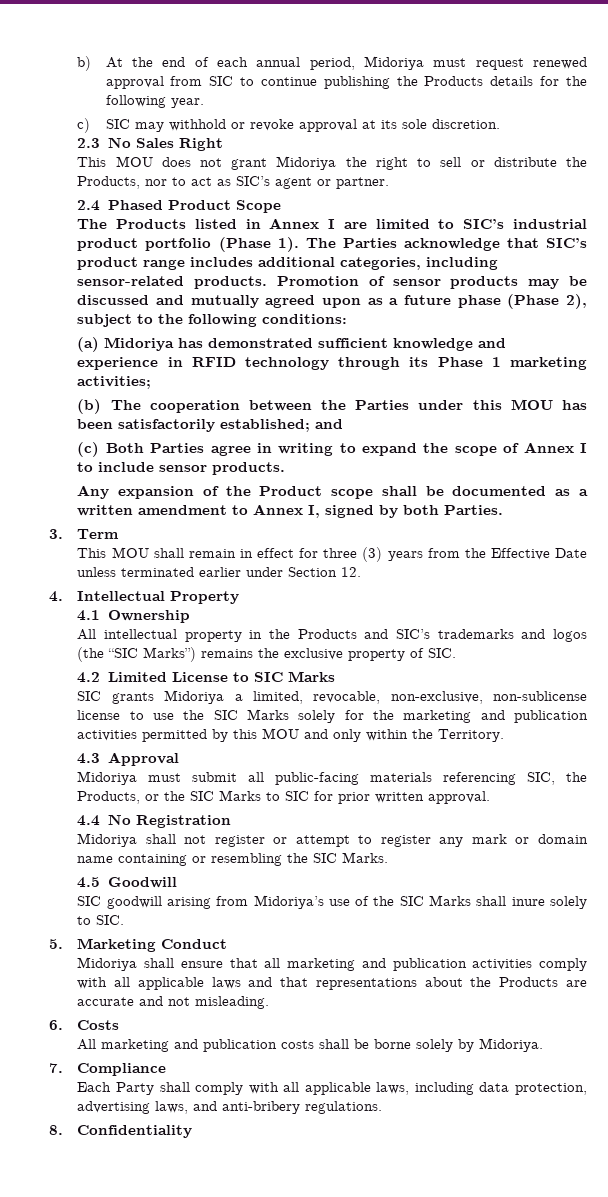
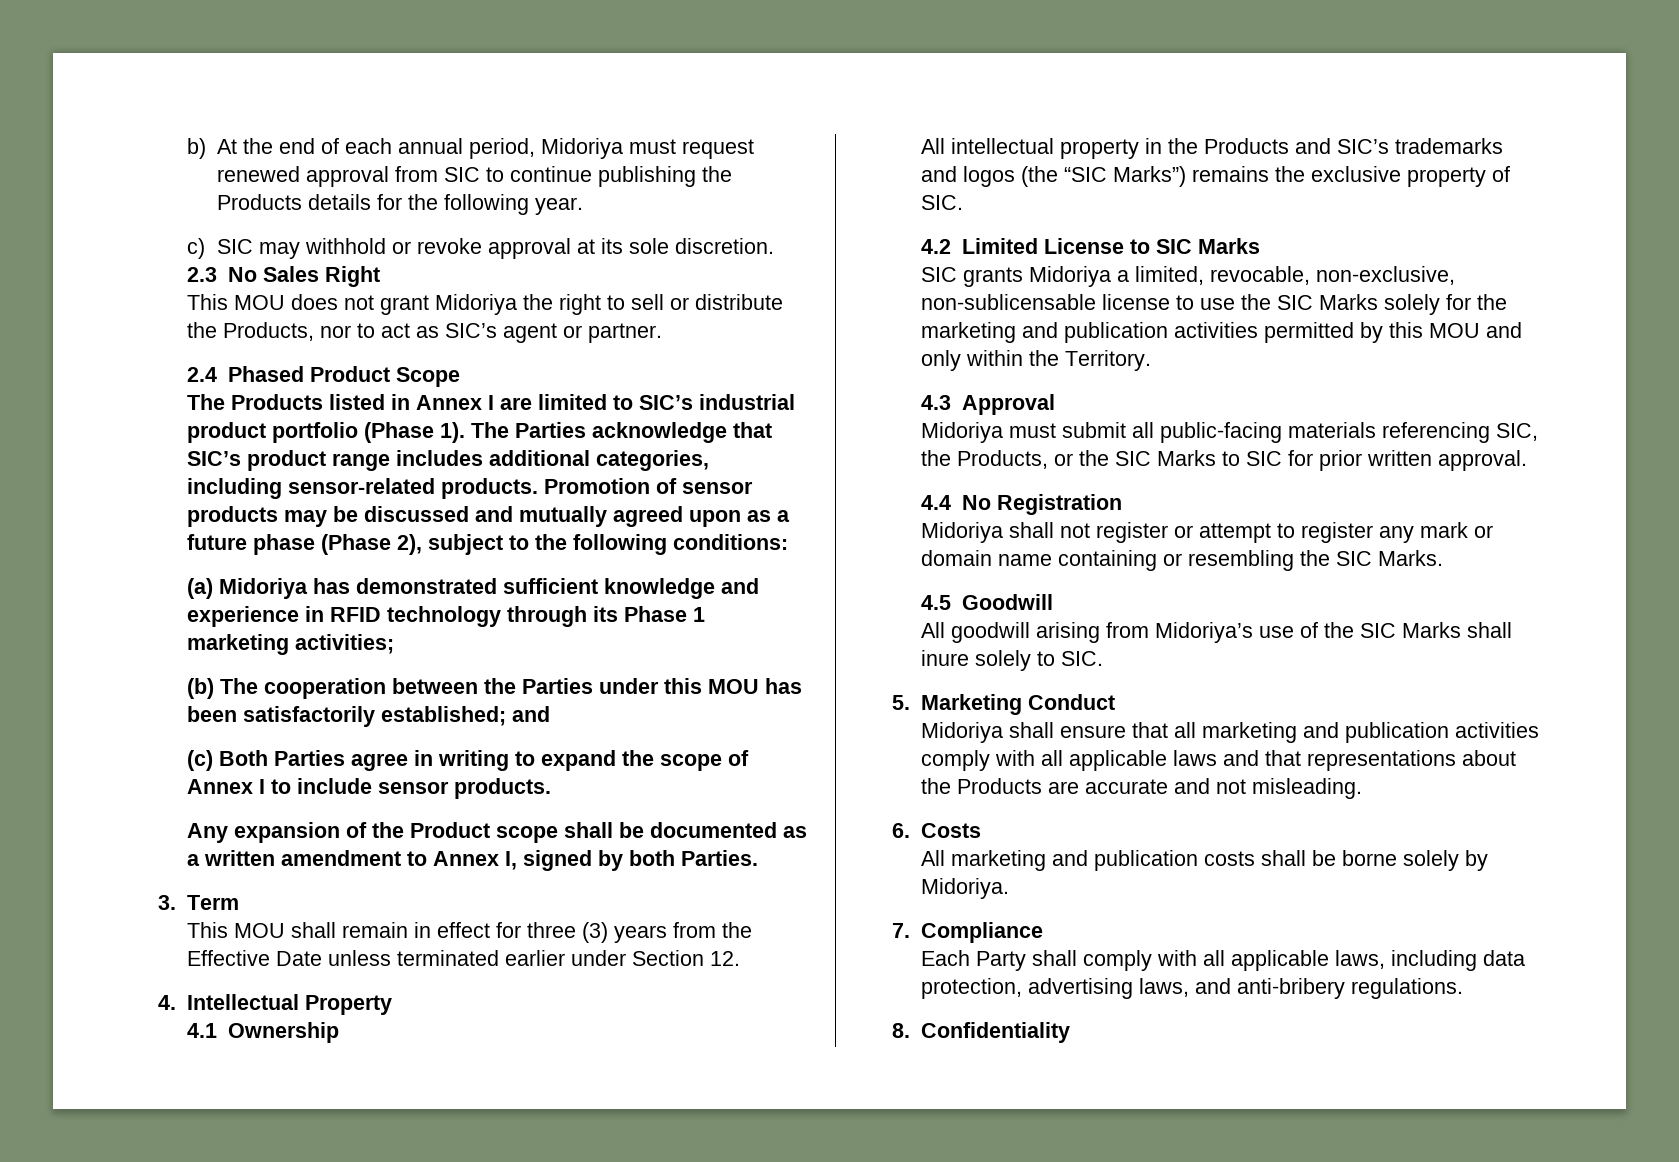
[493,691,587,701] non-sublicense -> [921,294,1097,310] non-sublicensable
[77,896,102,906] SIC -> [921,622,946,638] All

